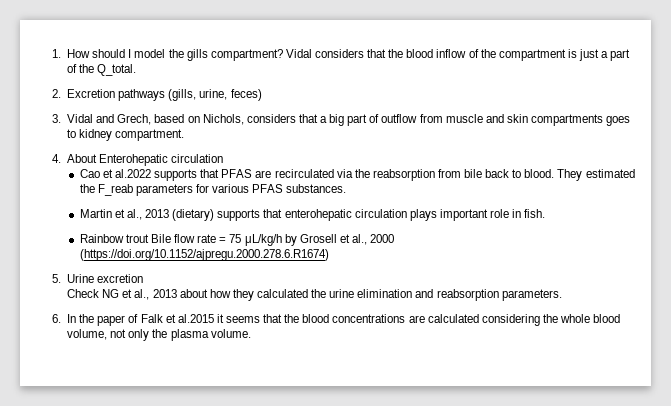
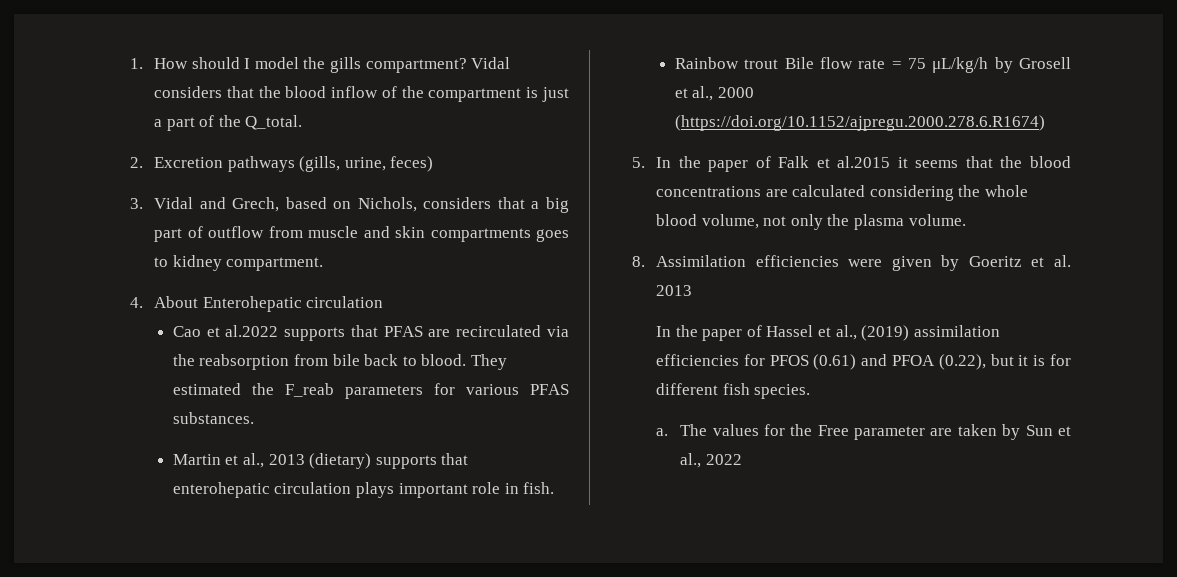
[67,274,144,283] [67,289,562,301] [51,314,61,323] Urine excretion // Check NG et al., 2013 about how they calculated the urine elimination and reabsorption parameters. // 6. -> (646, 162) none
(251, 333) none -> [632,255,1071,271] [656,285,693,296] [656,325,1000,341] [656,354,1071,370] [656,383,811,399] [656,424,1071,440] [680,453,742,468] // 8. Assimilation efficiencies were given by Goeritz et al. 2013 // In the paper of Hassel et al., (2019) assimilation efficiencies for PFOS (0.61) and PFOA (0.22), but it is for different fish species. // a. The values for the Free parameter are taken by Sun et al., 2022

